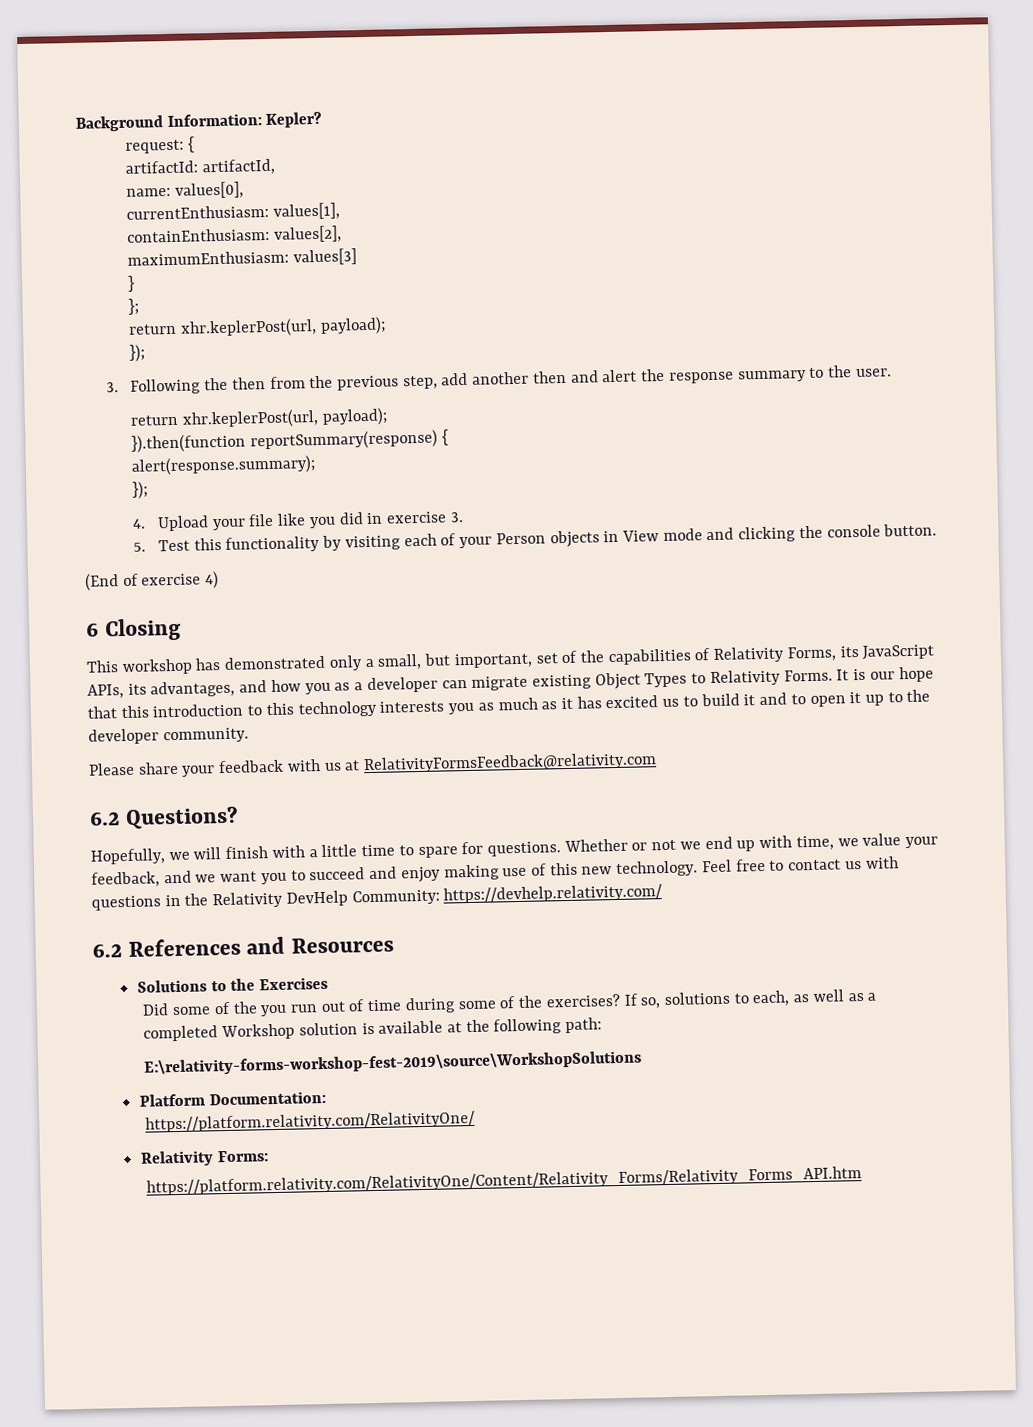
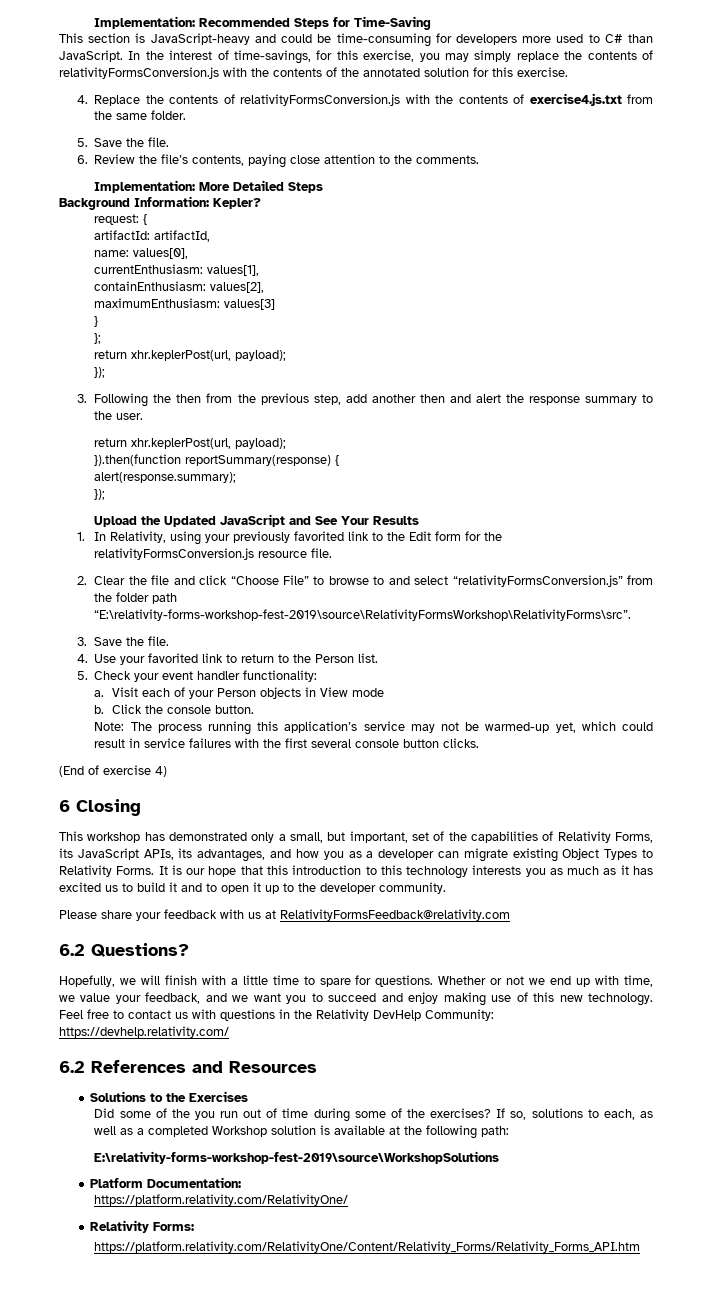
(75, 123) none -> [94,16,432,30] [59,33,653,47] [59,50,653,64] [59,67,568,79] [76,93,653,106] [94,110,187,120] [76,137,170,147] [76,154,480,168] [94,180,324,193] Implementation: Recommended Steps for Time-Saving // This section is JavaScript-heavy and could be time-consuming for developers more used to C# than JavaScript. In the interest of time-savings, for this exercise, you may simply replace the contents of relativityFormsConversion.js with the contents of the annotated solution for this exercise. // 4. Replace the contents of relativityFormsConversion.js with the contents of exercise4.js.txt from the same folder. // 5. Save the file. // 6. Review the file’s contents, paying close attention to the comments. // Implementation: More Detailed Steps //
[132,511,464,532] [133,535,401,553] 4. Upload your file like you did in exercise 3. // 5. Test this functionality by visiting -> [94,514,420,527] [76,531,503,545] [94,548,333,560] [76,575,653,587] [94,592,178,604] [94,609,632,621] [76,636,170,646] [76,653,379,665] [76,670,318,682] [94,687,139,697] Upload the Updated JavaScript and See Your Results // 1. In Relativity, using your previously favorited link to the Edit form for the relativityFormsConversion.js resource file. // 2. Clear the file and click “Choose File” to browse to and select “relativityFormsConversion.js” from the folder path “E:\relativity-forms-workshop-fest-2019\source\RelativityFormsWorkshop\RelativityForms\src”. // 3. Save the file. // 4. Use your favorited link to return to the Person list. // 5. Check your event handler functionality: // a. Visit
[706,526,797,543] and clicking -> [94,704,143,714] // b. Click
(938, 530) none -> [94,721,653,735] [94,738,480,748] // Note: The process running this application’s service may not be warmed-up yet, which could result in service failures with the first several console button clicks.

